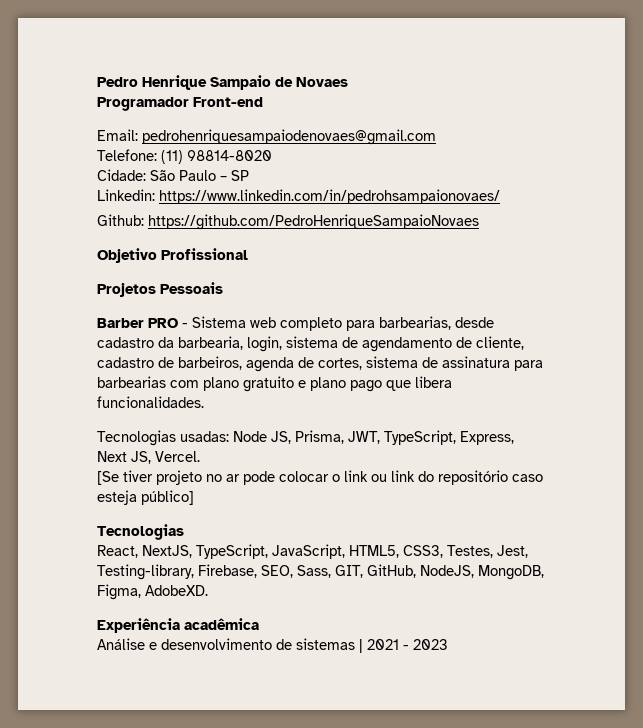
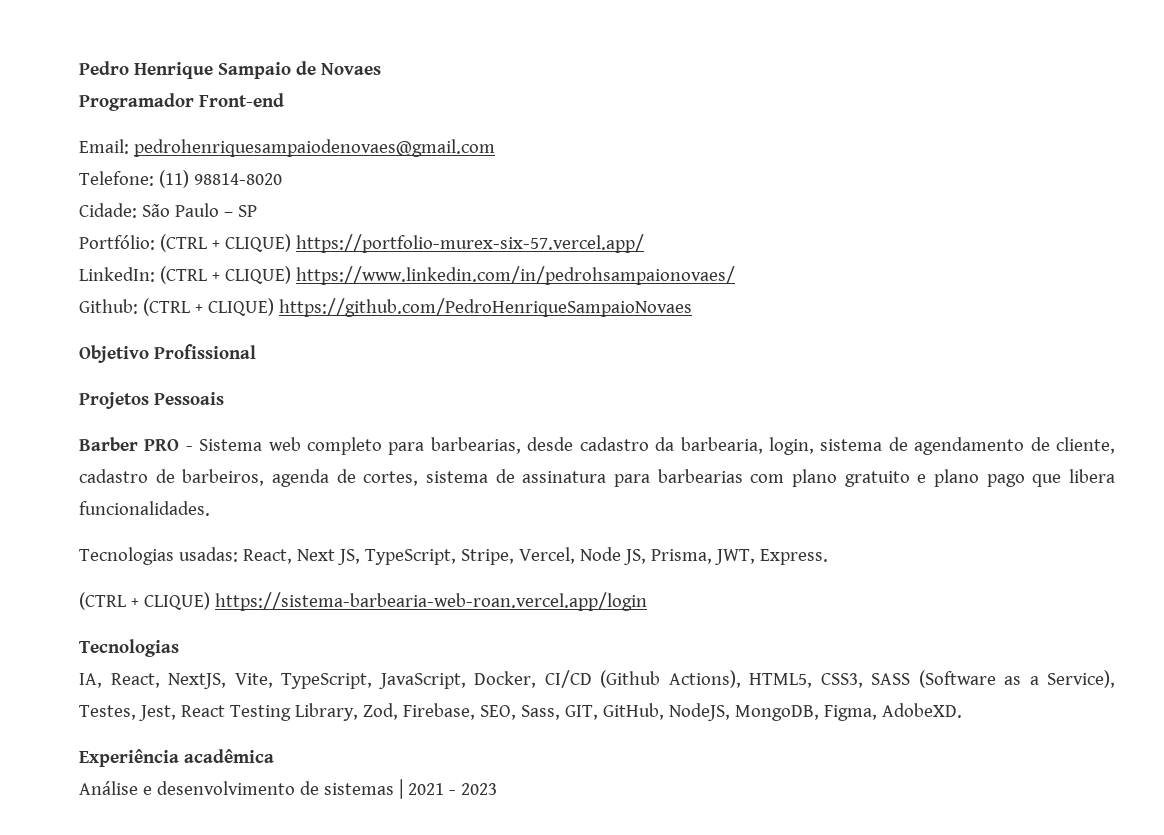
[97,189,155,201] Linkedin: -> [79,234,644,253] [79,266,291,284] Portfólio: (CTRL + CLIQUE) https://portfolio-murex-six-57.vercel.app/ // LinkedIn: (CTRL + CLIQUE)
(144, 220) none -> [142,298,274,316] (CTRL + CLIQUE)
[233,430,514,445] [97,451,200,464] [97,470,543,485] [97,490,194,505] Node JS, Prisma, JWT, TypeScript, Express, Next JS, Vercel. // [Se tiver projeto no ar pode colocar o link ou link do repositório caso esteja público] -> [242,547,828,565] [79,592,647,611] React, Next JS, TypeScript, Stripe, Vercel, Node JS, Prisma, JWT, Express. // (CTRL + CLIQUE) https://sistema-barbearia-web-roan.vercel.app/login
(184, 532) none -> [79,673,102,688] IA,
(192, 551) none -> [234,673,273,688] Vite,
[349,545,528,558] [97,564,194,580] HTML5, CSS3, Testes, Jest, Testing-library, -> [474,670,1115,688] [79,703,398,721] Docker, CI/CD (Github Actions), HTML5, CSS3, SASS (Software as a Service), Testes, Jest, React Testing Library, Zod,

